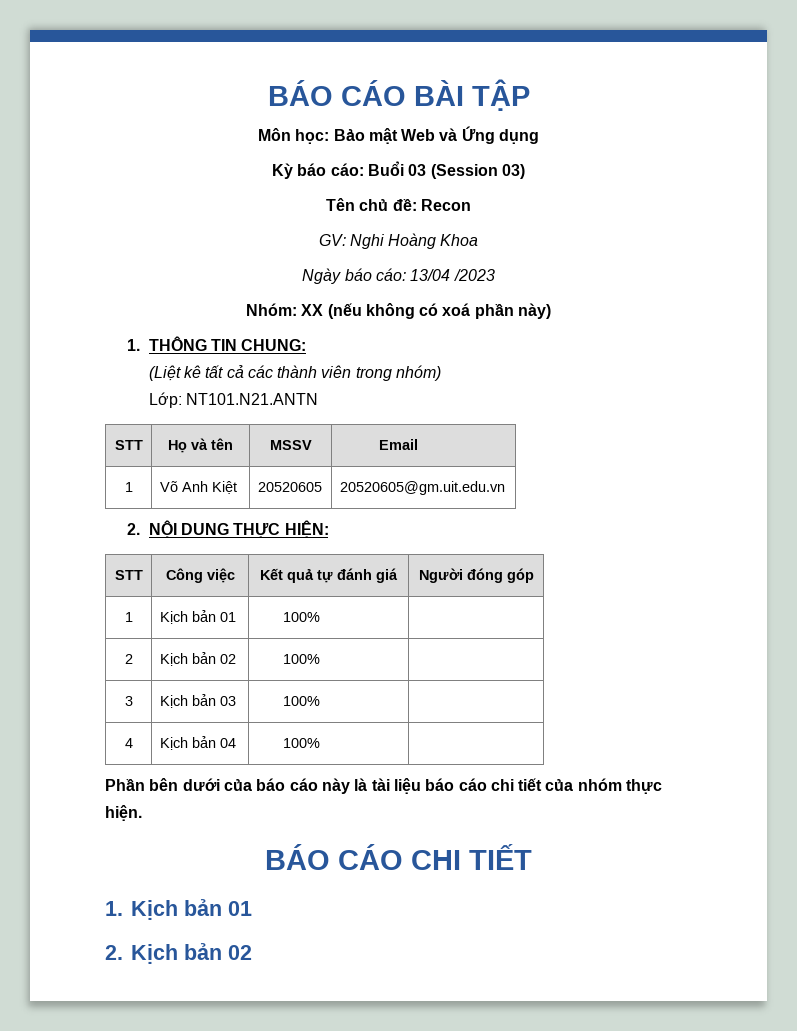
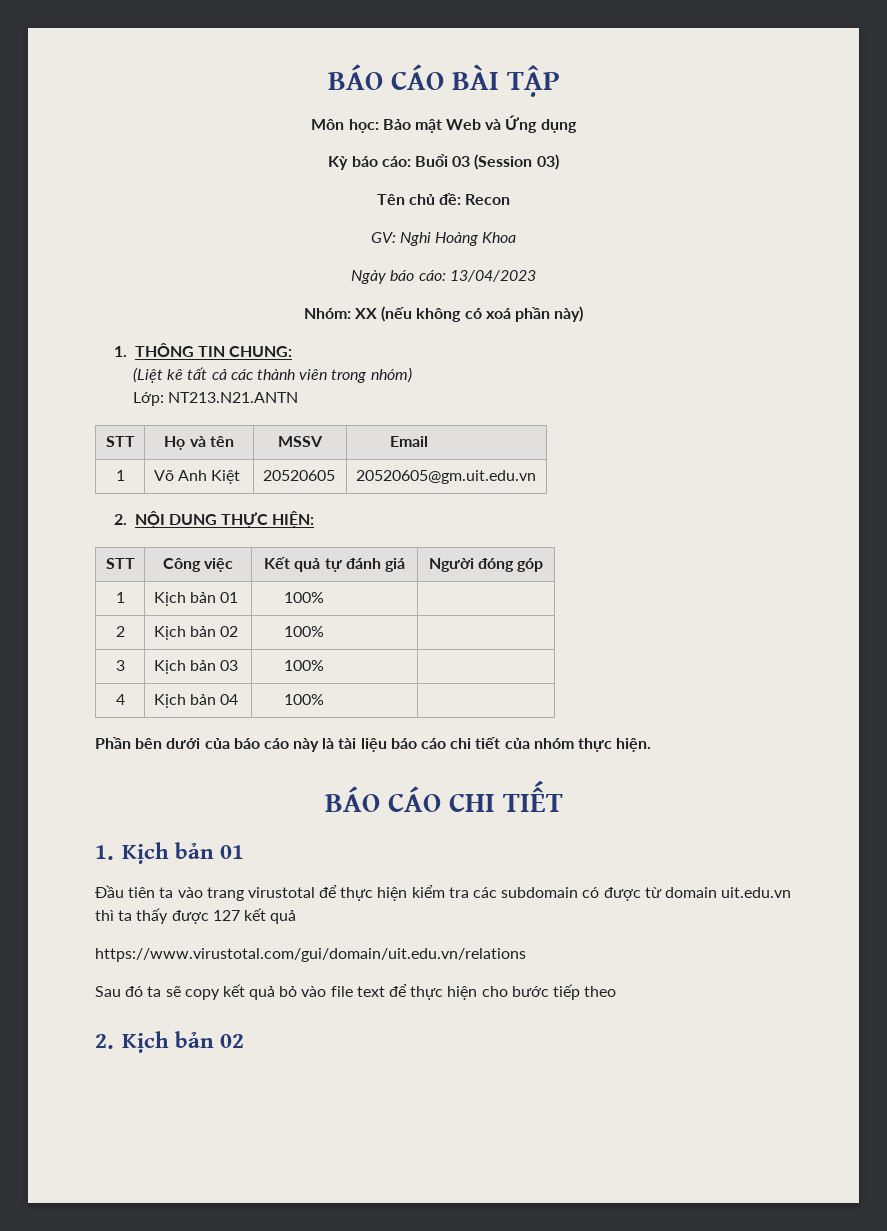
[410,269,495,281] 13/04 /2023 -> [449,270,536,282] 13/04/2023
[185,393,318,405] NT101.N21.ANTN -> [168,392,299,403] NT213.N21.ANTN
(252, 908) none -> [95,885,792,901] [95,908,297,924] [95,948,526,962] [95,984,617,1000] // Đầu tiên ta vào trang virustotal để thực hiện kiểm tra các subdomain có được từ domain uit.edu.vn thì ta thấy được 127 kết quả // https://www.virustotal.com/gui/domain/uit.edu.vn/relations // Sau đó ta sẽ copy kết quả bỏ vào file text để thực hiện cho bước tiếp theo

